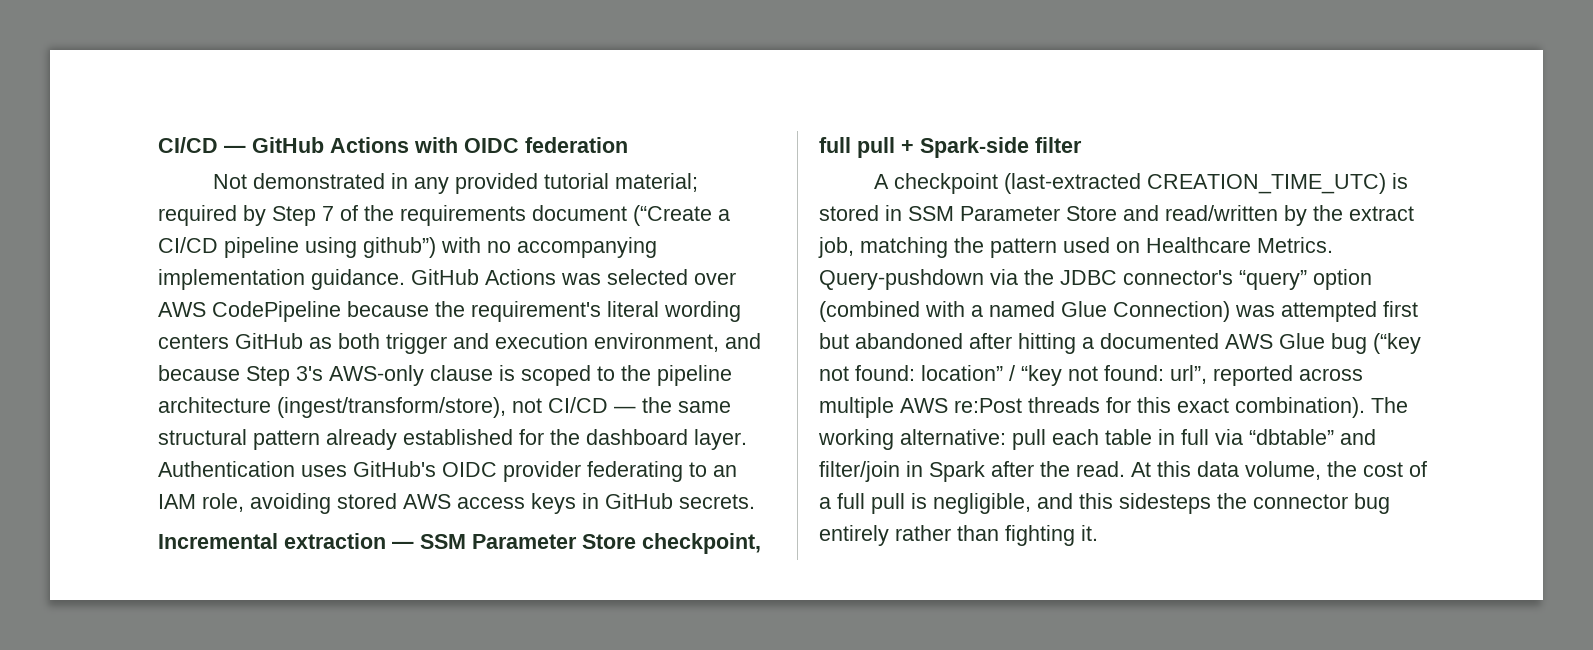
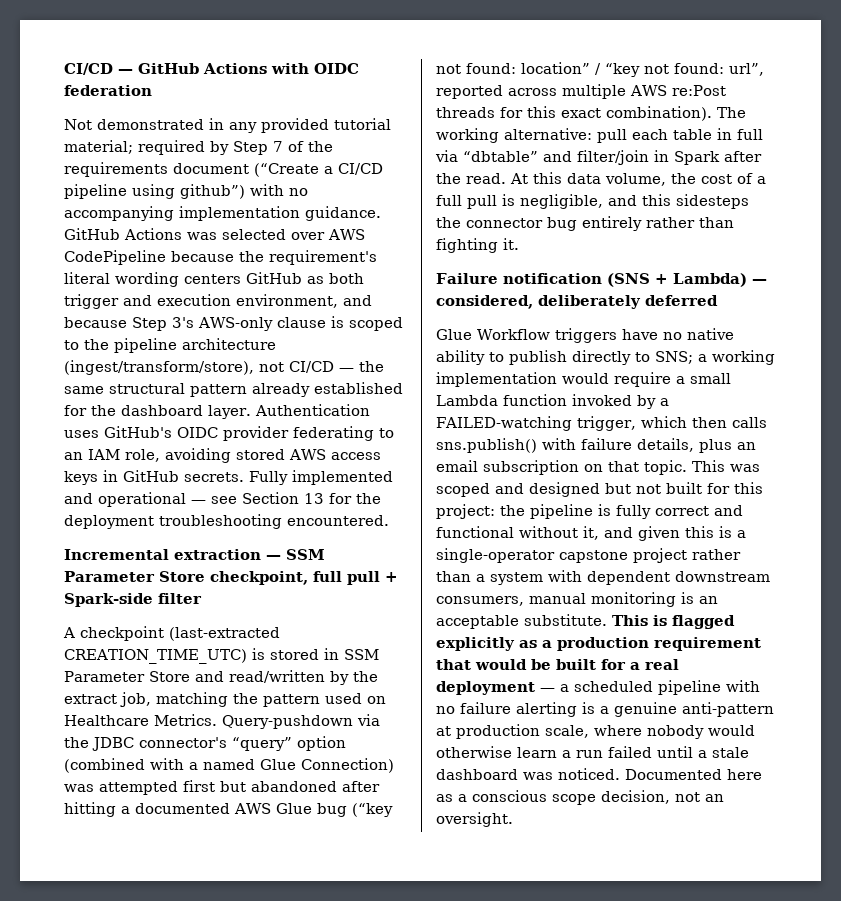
(755, 501) none -> [249,470,393,485] [64,492,381,507] [64,514,389,529] Fully implemented and operational — see Section 13 for the deployment troubleshooting encountered.
(1098, 533) none -> [436,273,767,287] [436,295,718,309] [436,328,734,343] [436,350,775,365] [436,372,731,387] [436,394,669,409] [436,416,767,431] [436,438,756,453] [436,460,760,475] [436,482,763,497] [436,504,743,519] [436,526,746,541] [436,548,741,563] [436,570,770,585] [436,592,718,607] [436,614,735,629] [436,637,761,651] [436,659,679,670] [436,680,760,695] [436,702,774,717] [436,724,755,739] [436,746,749,758] [436,768,762,780] [436,790,724,805] [436,812,513,827] // Failure notification (SNS + Lambda) — considered, deliberately deferred // Glue Workflow triggers have no native ability to publish directly to SNS; a working implementation would require a small Lambda function invoked by a FAILED-watching trigger, which then calls sns.publish() with failure details, plus an email subscription on that topic. This was scoped and designed but not built for this project: the pipeline is fully correct and functional without it, and given this is a single-operator capstone project rather than a system with dependent downstream consumers, manual monitoring is an acceptable substitute. This is flagged explicitly as a production requirement that would be built for a real deployment — a scheduled pipeline with no failure alerting is a genuine anti-pattern at production scale, where nobody would otherwise learn a run failed until a stale dashboard was noticed. Documented here as a conscious scope decision, not an oversight.

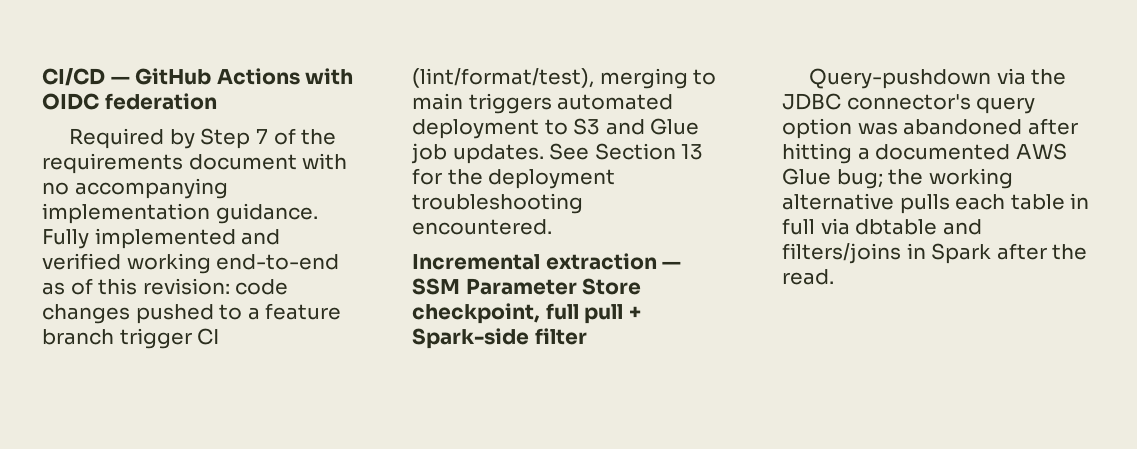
[64,118,391,133] [64,140,205,155] Not demonstrated in any provided tutorial material; required -> [69,128,165,149] Required
[254,163,383,177] [64,184,245,199] (“Create a CI/CD pipeline using github”) -> (297, 162) none
[64,228,365,240] [64,250,377,265] [64,272,364,287] [64,294,372,309] [64,316,403,331] [64,338,276,353] [64,360,384,375] [64,382,403,397] [64,404,370,419] [64,426,394,441] [64,448,381,463] [64,470,393,485] [64,492,237,507] GitHub Actions was selected over AWS CodePipeline because the requirement's literal wording centers GitHub as both trigger and execution environment, and because Step 3's AWS-only clause is scoped to the pipeline architecture (ingest/transform/store), not CI/CD — the same structural pattern already established for the dashboard layer. Authentication uses GitHub's OIDC provider federating to an IAM role, avoiding stored AWS access keys in GitHub secrets. Fully implemented and operational — see -> [42,228,281,249] [42,253,340,274] [42,278,289,295] [42,303,342,324] [42,328,220,349] [412,68,717,89] [412,93,674,114] [412,118,700,139] [411,143,590,164] Fully implemented and verified working end-to-end as of this revision: code changes pushed to a feature branch trigger CI (lint/format/test), merging to main triggers automated deployment to S3 and Glue job updates. See
[63,626,280,641] [64,648,379,664] [64,670,378,685] [64,692,386,707] [64,714,217,726] A checkpoint (last-extracted CREATION_TIME_UTC) is stored in SSM Parameter Store and read/written by the extract job, matching the pattern used on Healthcare Metrics. -> (587, 336) none
[232,736,346,751] [64,758,394,773] [64,780,246,795] “query” option (combined with a named Glue Connection) was attempted first but -> [976,97,1036,114] [782,118,898,139] query option was
[317,803,393,817] [436,62,764,77] [436,84,726,99] [436,106,746,121] [436,128,627,143] bug (“key not found: location” / “key not found: url”, reported across multiple AWS re:Post threads for this exact combination). The working alternative: pull -> [836,168,1013,189] [782,193,950,214] bug; the working alternative pulls
[463,150,649,165] “dbtable” and filter/join -> [855,219,982,235] [782,243,901,264] dbtable and filters/joins
[510,172,766,186] [436,194,749,209] [436,216,734,231] [436,238,519,253] [436,273,767,287] [436,295,718,309] [436,328,734,343] [436,350,775,365] [436,372,731,387] [436,394,669,409] [436,416,767,431] [436,438,756,453] [436,460,760,475] [436,482,763,497] [436,504,743,519] [436,526,746,541] [436,548,741,563] [436,570,770,585] [436,592,718,607] [436,614,735,629] [436,637,761,651] [436,659,679,670] [436,680,760,695] [436,702,774,717] [436,724,755,739] [436,746,749,758] [436,768,762,780] [436,790,724,805] [436,812,513,827] At this data volume, the cost of a full pull is negligible, and this sidesteps the connector bug entirely rather than fighting it. // Failure notification (SNS + Lambda) — considered, deliberately deferred // Glue Workflow triggers have no native ability to publish directly to SNS; a working implementation would require a small Lambda function invoked by a FAILED-watching trigger, which then calls sns.publish() with failure details, plus an email subscription on that topic. This was scoped and designed but not built for this project: the pipeline is fully correct and functional without it, and given this is a single-operator capstone project rather than a system with dependent downstream consumers, manual monitoring is an acceptable substitute. This is flagged explicitly as a production requirement that would be built for a real deployment — a scheduled pipeline with no failure alerting is a genuine anti-pattern at production scale, where nobody would otherwise learn a run failed until a stale dashboard was noticed. Documented here as a conscious scope decision, not an oversight. -> (834, 277) none

